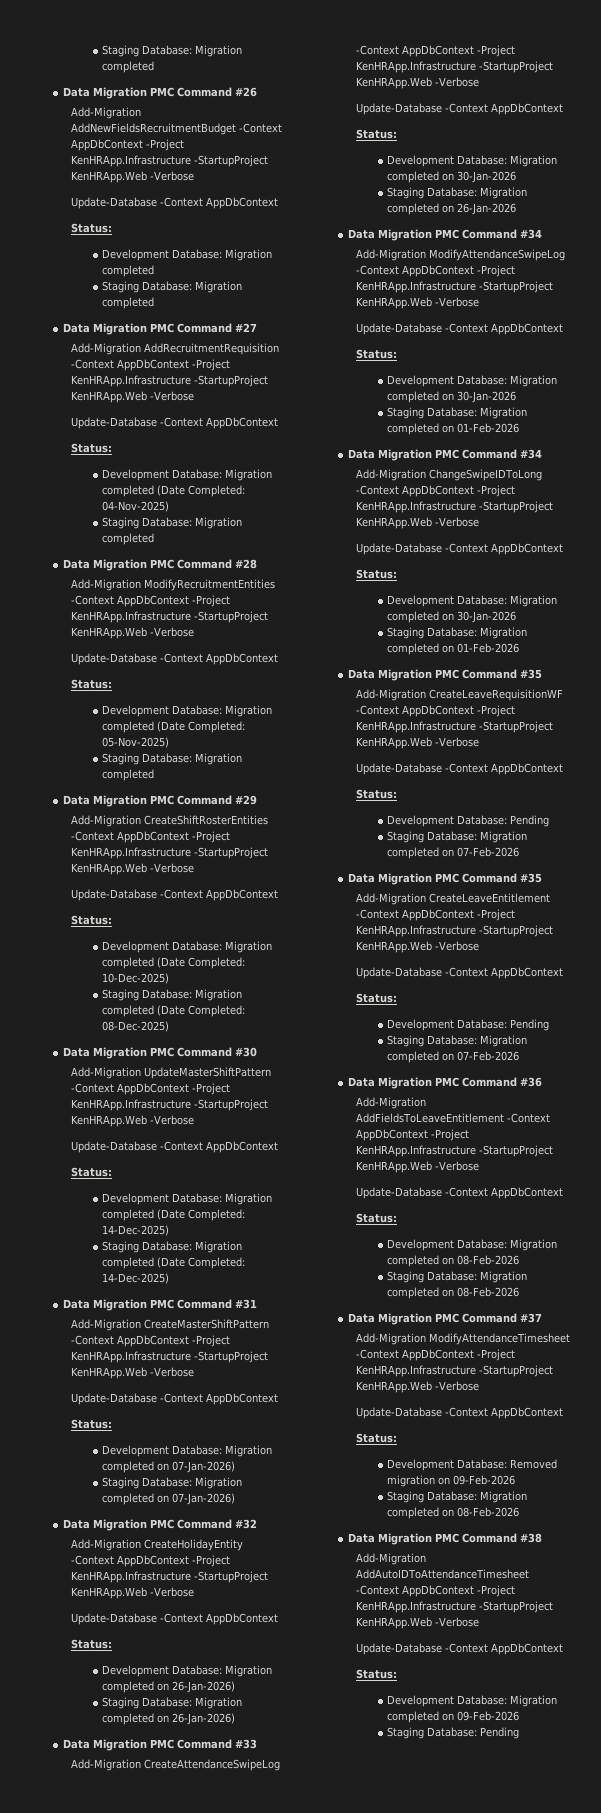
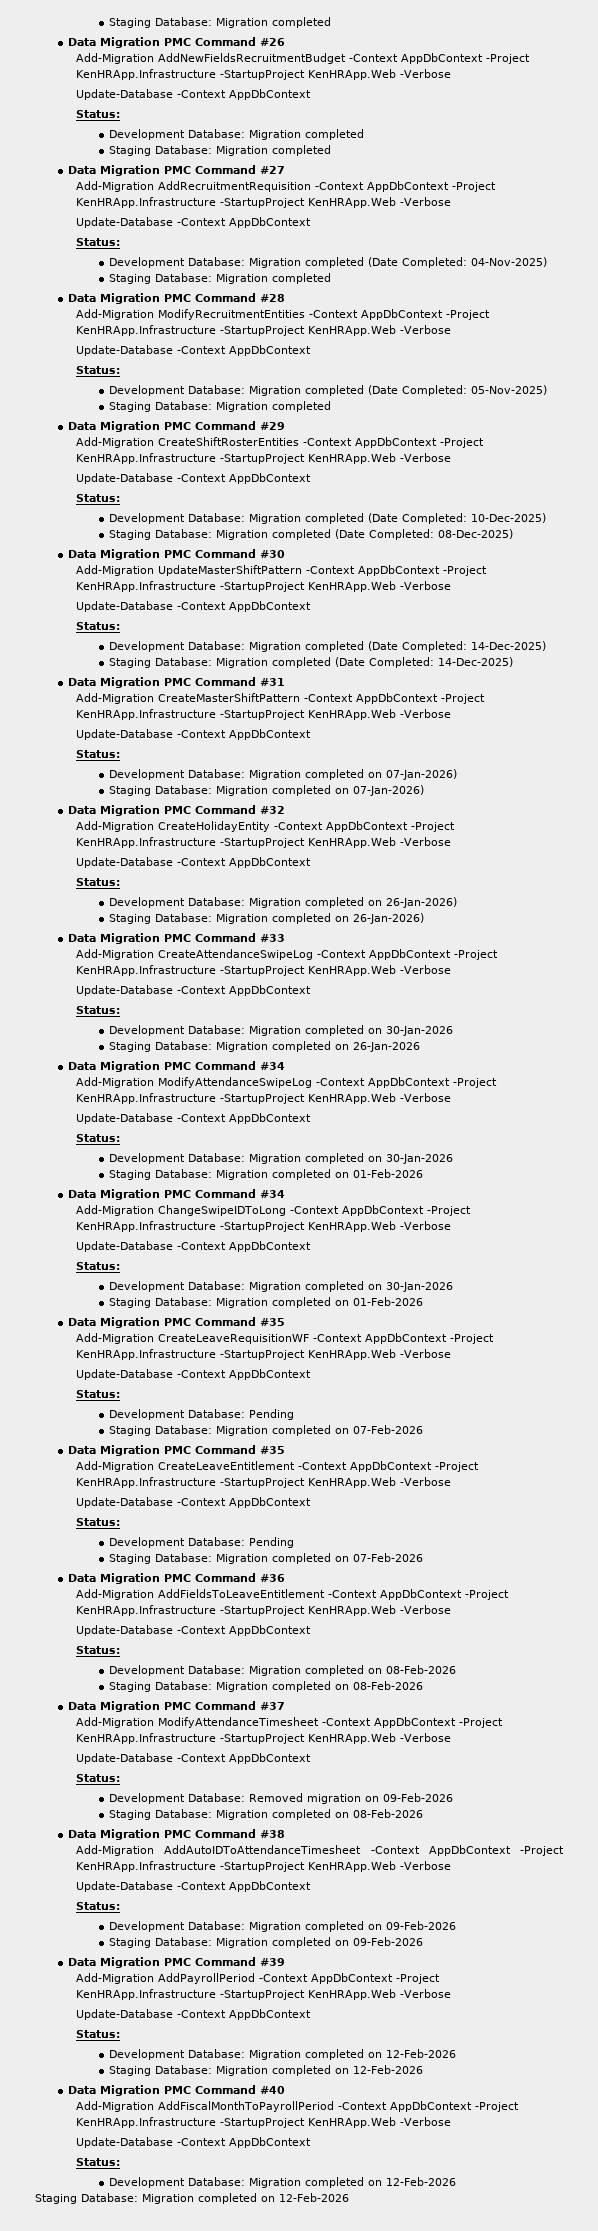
[480,1727,520,1739] Pending -> [215,1937,423,1948] [67,1957,285,1968] [76,1973,441,1984] [76,1989,452,2000] [76,2009,312,2020] [76,2030,121,2038] [108,2049,456,2060] [108,2065,423,2076] [67,2085,285,2096] [76,2101,519,2112] [76,2117,452,2128] [76,2137,312,2148] [76,2158,121,2166] [108,2177,456,2188] [35,2193,349,2204] Migration completed on 09-Feb-2026 // Data Migration PMC Command #39 // Add-Migration AddPayrollPeriod -Context AppDbContext -Project KenHRApp.Infrastructure -StartupProject KenHRApp.Web -Verbose // Update-Database -Context AppDbContext // Status: // Development Database: Migration completed on 12-Feb-2026 // Staging Database: Migration completed on 12-Feb-2026 // Data Migration PMC Command #40 // Add-Migration AddFiscalMonthToPayrollPeriod -Context AppDbContext -Project KenHRApp.Infrastructure -StartupProject KenHRApp.Web -Verbose // Update-Database -Context AppDbContext // Status: // Development Database: Migration completed on 12-Feb-2026 // Staging Database: Migration completed on 12-Feb-2026

